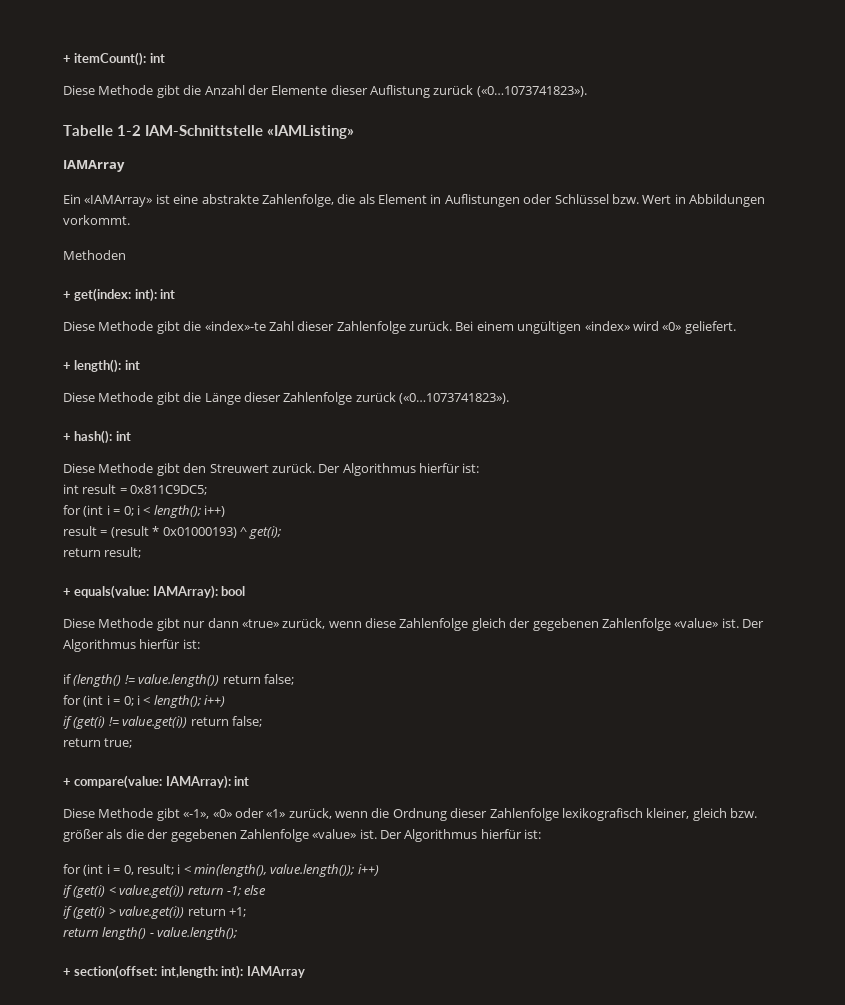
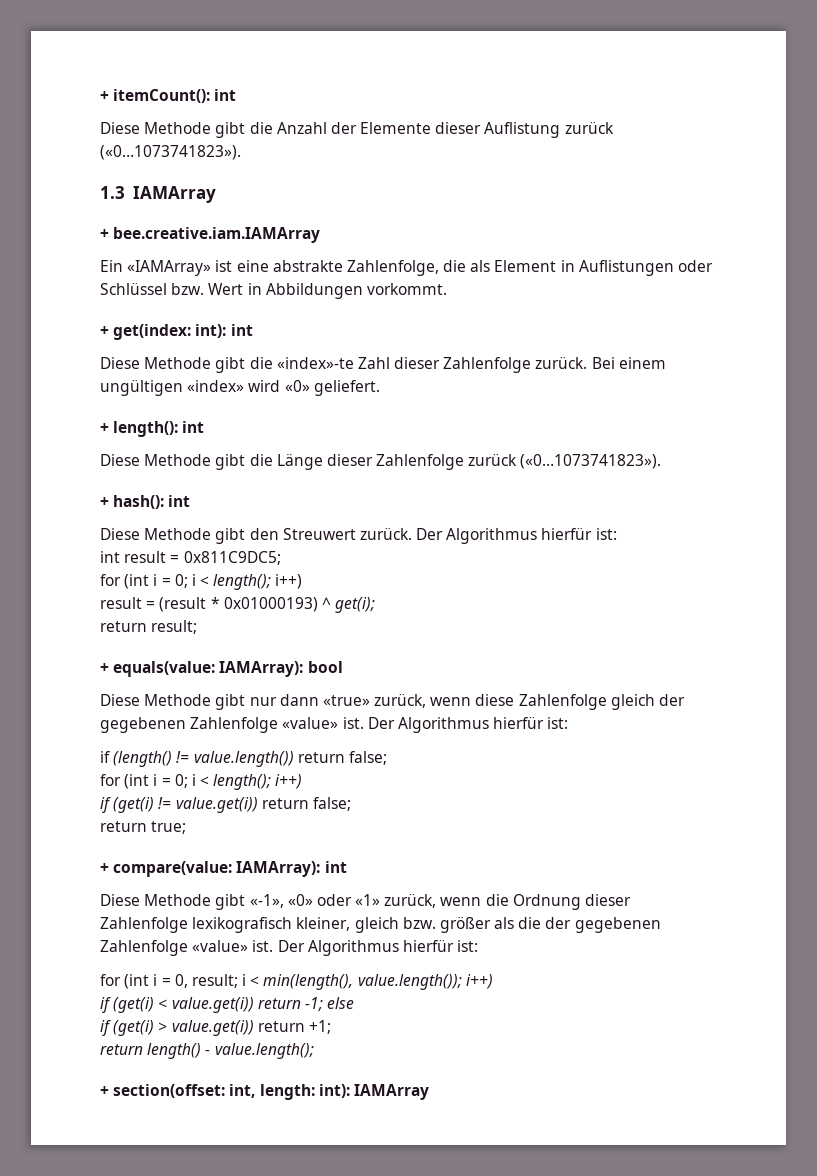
[63,125,354,139] [63,160,125,172] Tabelle 1-2 IAM-Schnittstelle «IAMListing» // IAMArray -> [100,186,216,203] [100,227,321,243] 1.3 IAMArray // + bee.creative.iam.IAMArray
[63,250,126,260] // Methoden -> (447, 289) none
[160,966,218,978] int,length: -> [229,1084,315,1100] int, length:

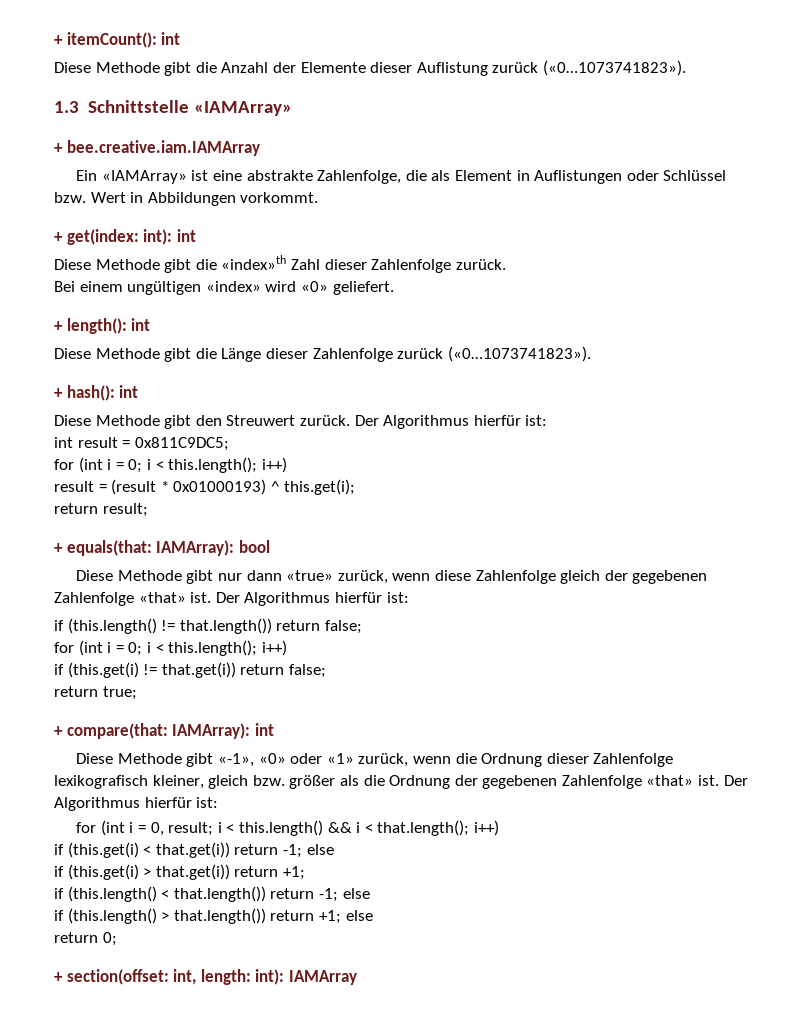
[132,186,216,203] IAMArray -> [87,100,292,116] Schnittstelle «IAMArray»
[276,357,354,369] «index»-te -> [221,255,287,270] «index»th
(588, 363) none -> (506, 264) //
[213,574,272,590] length(); -> [168,457,258,473] this.length();
[335,597,376,613] get(i); -> [283,479,355,495] this.get(i);
[113,661,216,677] equals(value: -> [66,540,152,556] equals(that:
[282,717,339,729] «value» -> [138,592,186,603] «that»
[113,751,294,767] (length() != value.length()) -> [67,618,272,634] (this.length() != that.length())
[213,774,303,790] [100,797,258,813] length(); i++) // if (get(i) != value.get(i)) -> [168,640,287,656] [54,662,236,678] this.length(); i++) // if (this.get(i) != that.get(i))
[113,861,233,877] compare(value: -> [66,723,168,739] compare(that:
[545,917,661,933] [100,940,249,956] der gegebenen Zahlenfolge «value» -> [389,775,694,789] Ordnung der gegebenen Zahlenfolge «that»
[263,974,493,990] [100,997,355,1013] [100,1020,254,1036] min(length(), value.length()); i++) // if (get(i) < value.get(i)) return -1; else // if (get(i) > value.get(i)) -> [238,820,499,836] [54,842,334,858] [54,864,230,880] this.length() && i < that.length(); i++) // if (this.get(i) < that.get(i)) return -1; else // if (this.get(i) > that.get(i))
[100,1043,314,1059] return length() - value.length(); -> [54,886,370,902] [54,908,373,924] [54,932,117,946] if (this.length() < that.length()) return -1; else // if (this.length() > that.length()) return +1; else // return 0;

